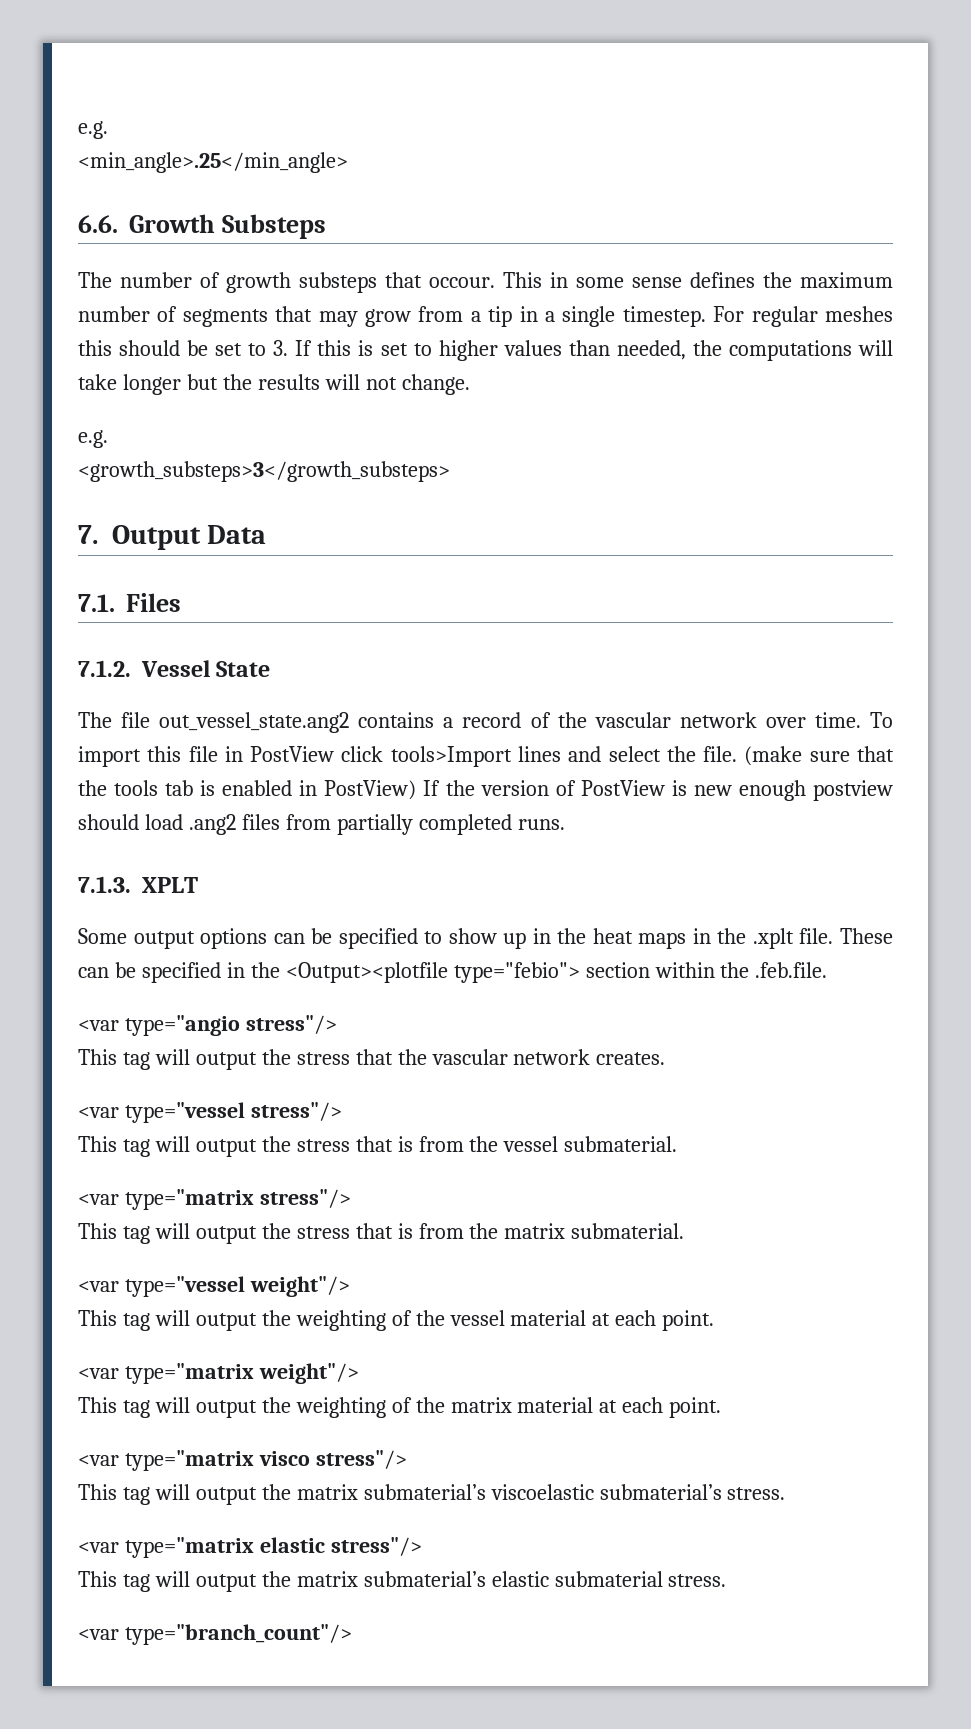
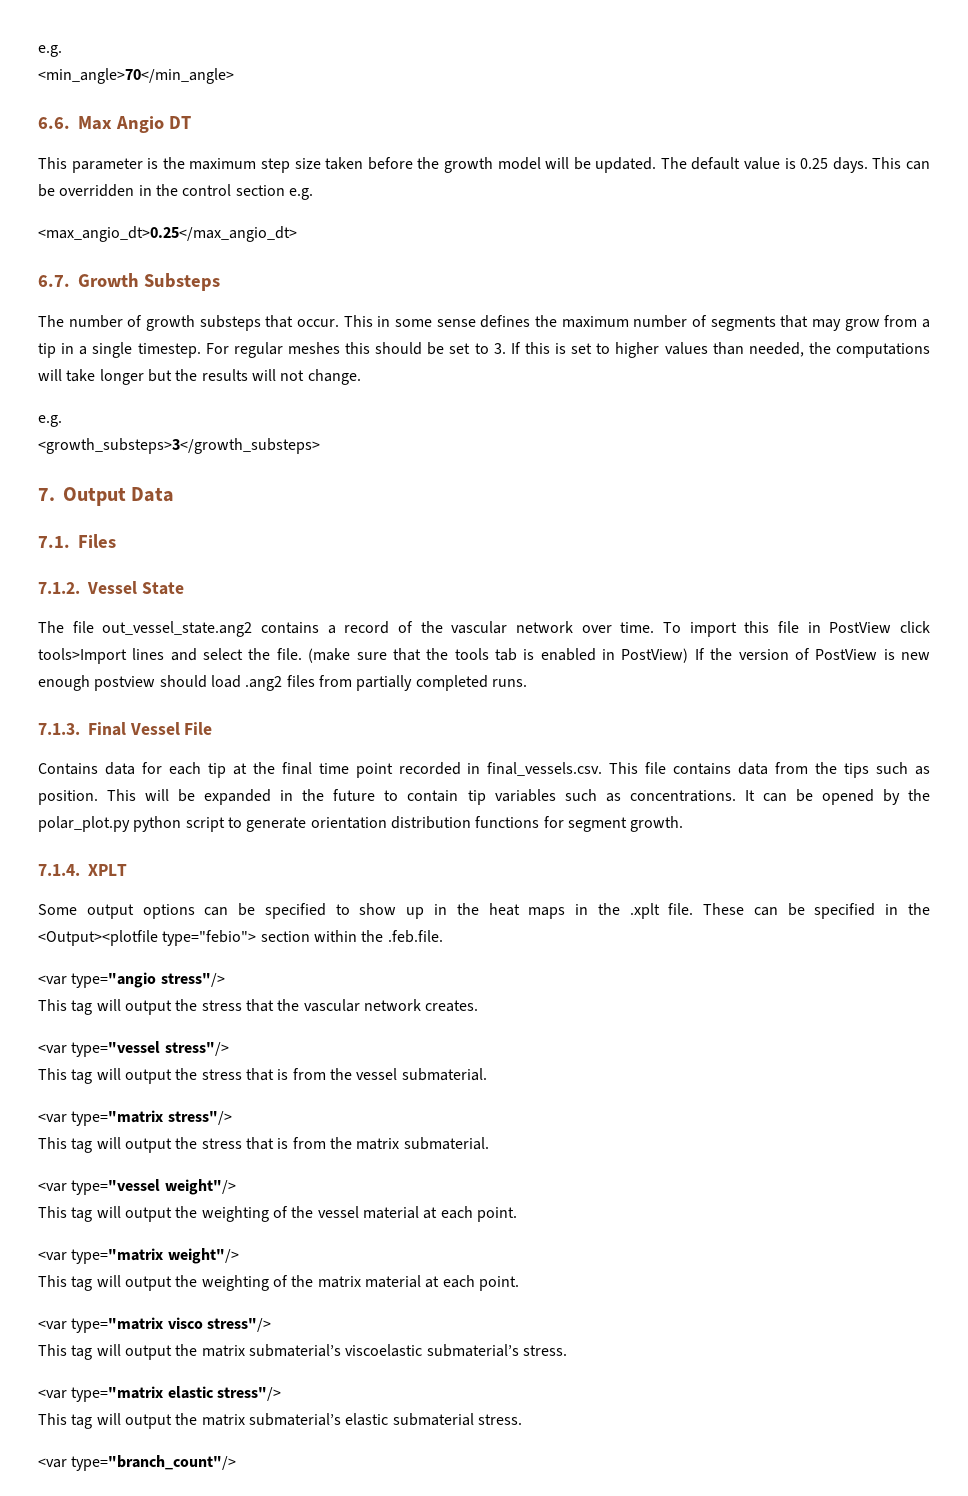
[78,121,108,139] [78,152,348,173] [78,215,118,233] e.g. // <min_angle>.25</min_angle> // 6.6. -> [38,45,62,57] [38,68,234,84] [38,116,191,133] [38,157,931,173] [38,184,313,200] [38,226,297,242] [38,275,70,287] e.g. // <min_angle>70</min_angle> // 6.6. Max Angio DT // This parameter is the maximum step size taken before the growth model will be updated. The default value is 0.25 days. This can be overridden in the control section e.g. // <max_angio_dt>0.25</max_angio_dt> // 6.7.
[429,277,495,288] occour. -> [297,319,339,327] occur.
(131, 884) none -> [88,722,213,736] [38,762,931,778] [38,789,930,805] [38,816,684,832] [38,864,80,876] Final Vessel File // Contains data for each tip at the final time point recorded in final_vessels.csv. This file contains data from the tips such as position. This will be expanded in the future to contain tip variables such as concentrations. It can be opened by the polar_plot.py python script to generate orientation distribution functions for segment growth. // 7.1.4.

